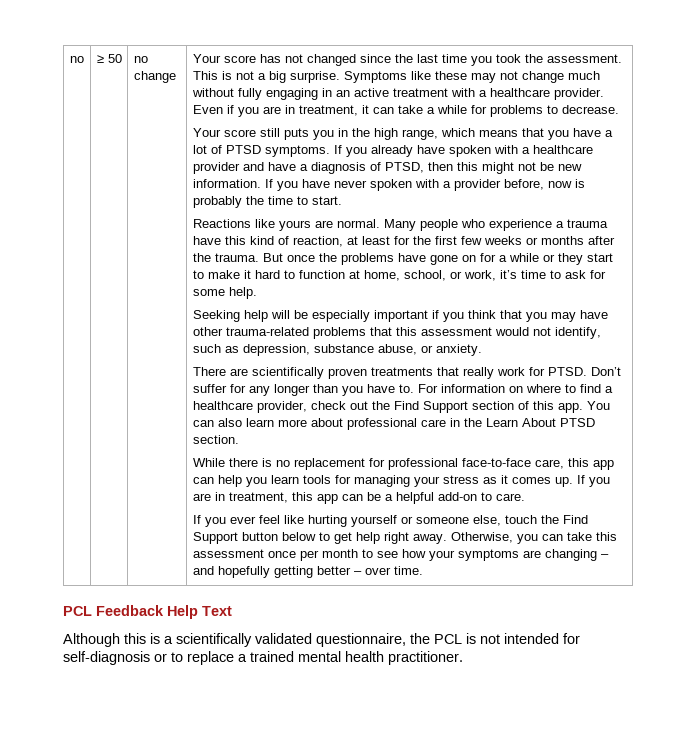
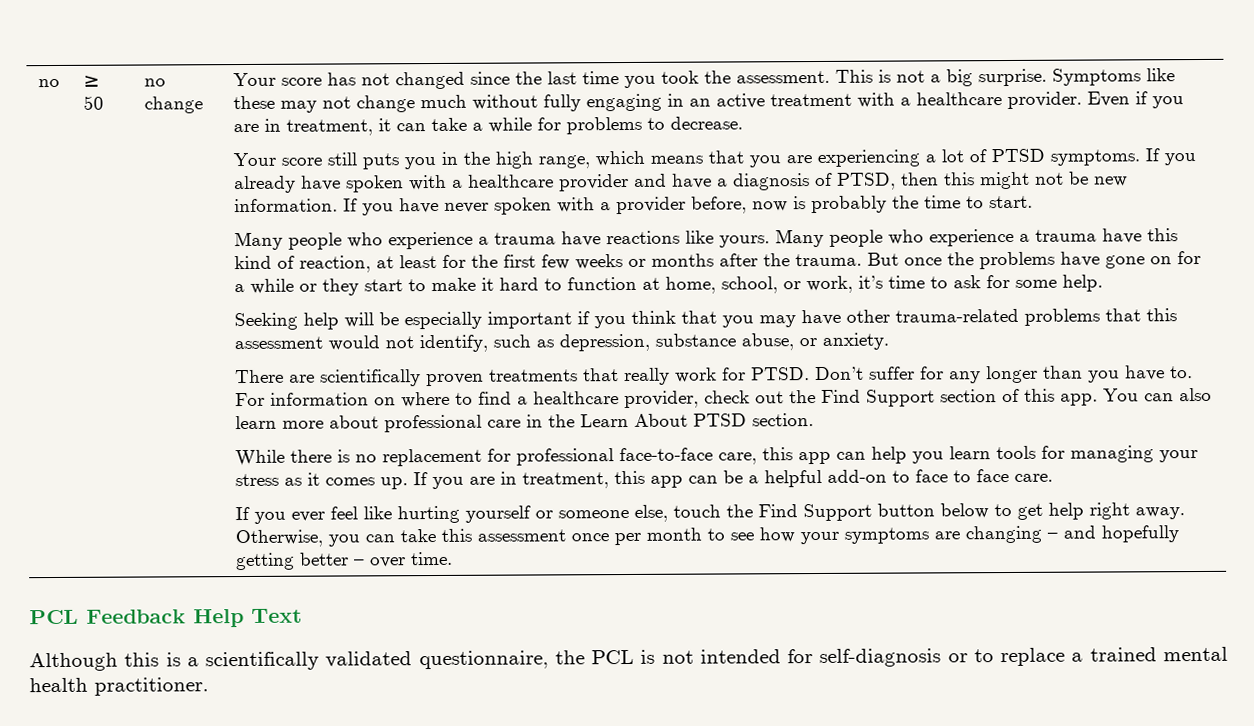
[572,128,601,137] have -> [785,149,920,168] are experiencing
[192,219,380,231] Reactions like yours are normal. -> [233,230,770,251] Many people who experience a trauma have reactions like yours.
(492, 496) none -> [914,469,1009,483] face to face

